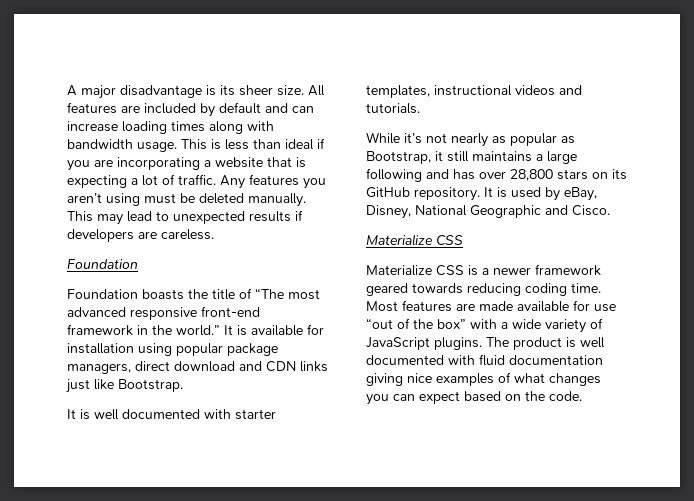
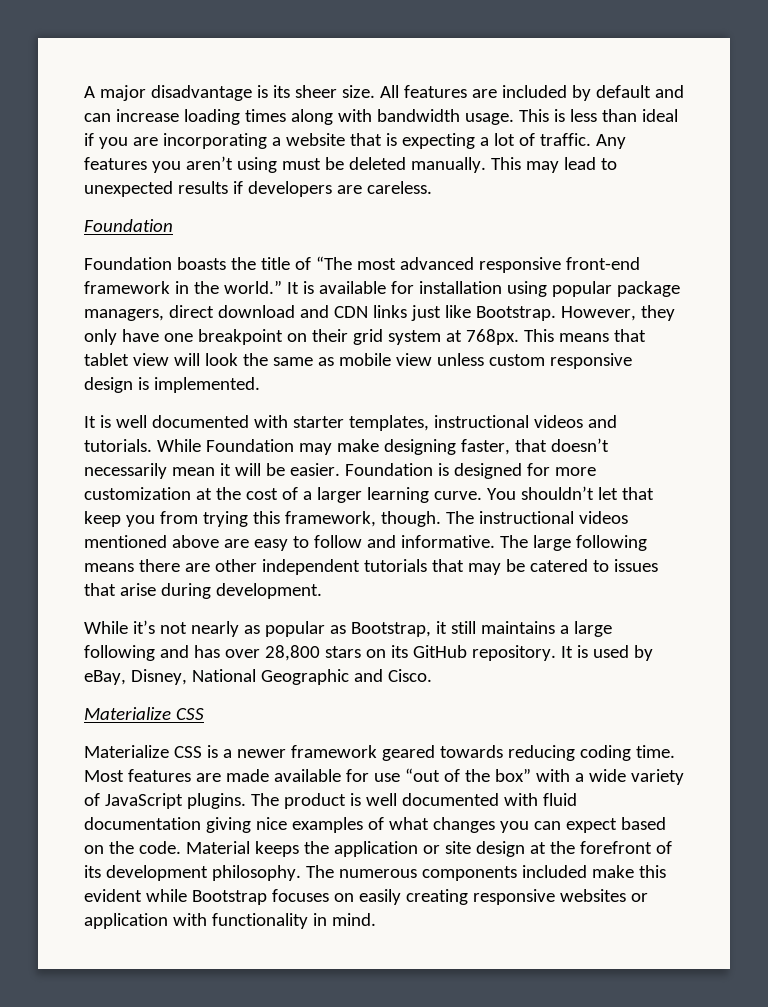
(183, 385) none -> [560,305,675,321] [84,329,646,345] [84,353,632,369] [84,377,260,393] However, they only have one breakpoint on their grid system at 768px. This means that tablet view will look the same as mobile view unless custom responsive design is implemented.
(420, 108) none -> [156,438,609,455] [84,463,596,479] [84,486,654,503] [84,511,628,527] [84,535,647,551] [84,559,658,575] [84,583,322,599] While Foundation may make designing faster, that doesn’t necessarily mean it will be easier. Foundation is designed for more customization at the cost of a larger learning curve. You shouldn’t let that keep you from trying this framework, though. The instructional videos mentioned above are easy to follow and informative. The large following means there are other independent tutorials that may be catered to issues that arise during development.
(582, 396) none -> [185,841,672,857] [84,865,666,881] [84,889,648,905] [84,913,376,929] Material keeps the application or site design at the forefront of its development philosophy. The numerous components included make this evident while Bootstrap focuses on easily creating responsive websites or application with functionality in mind.

